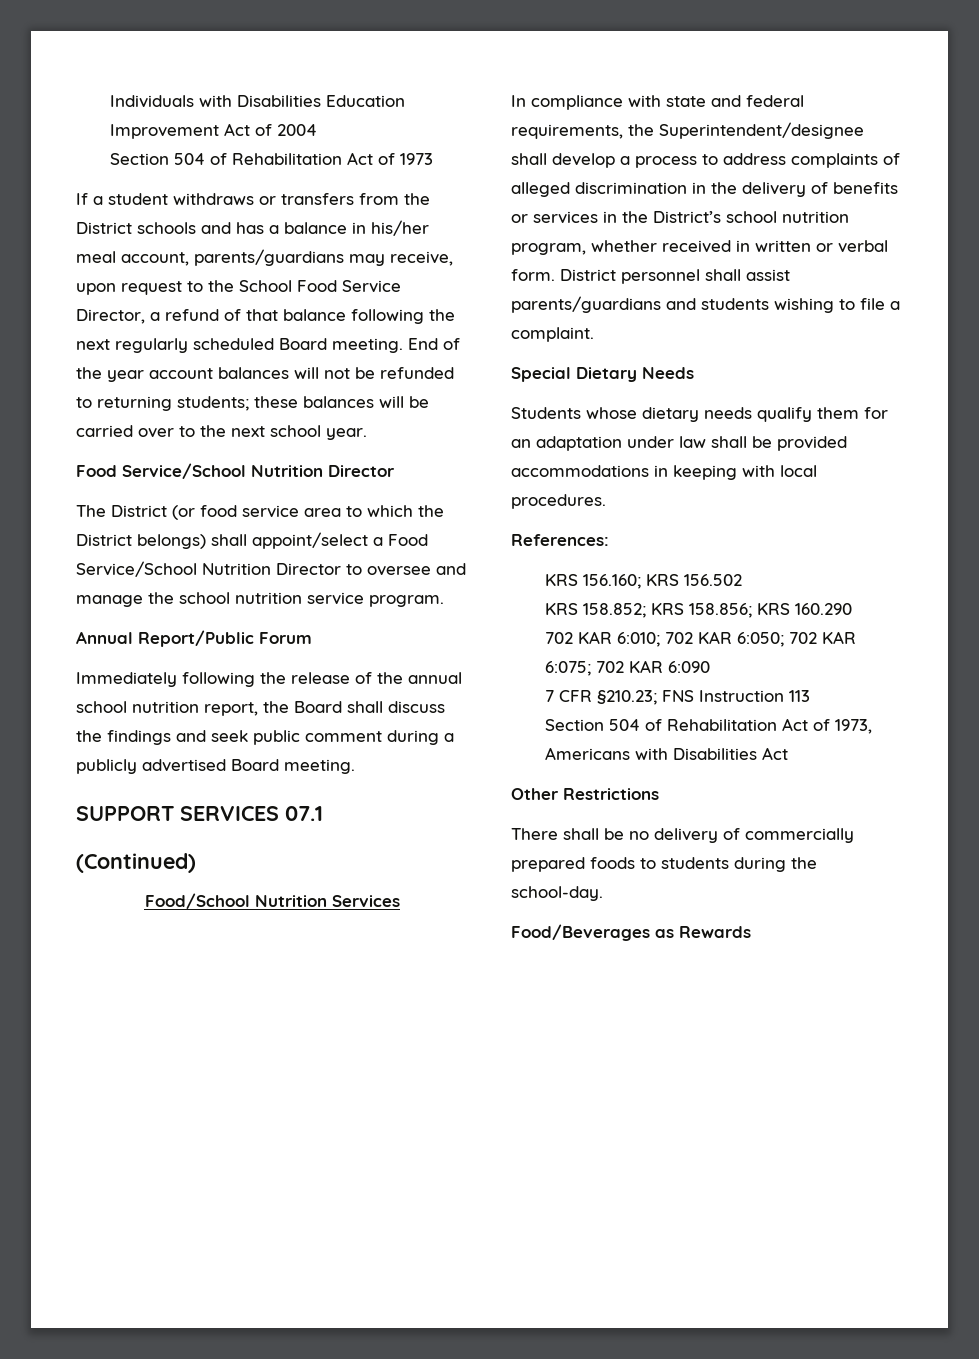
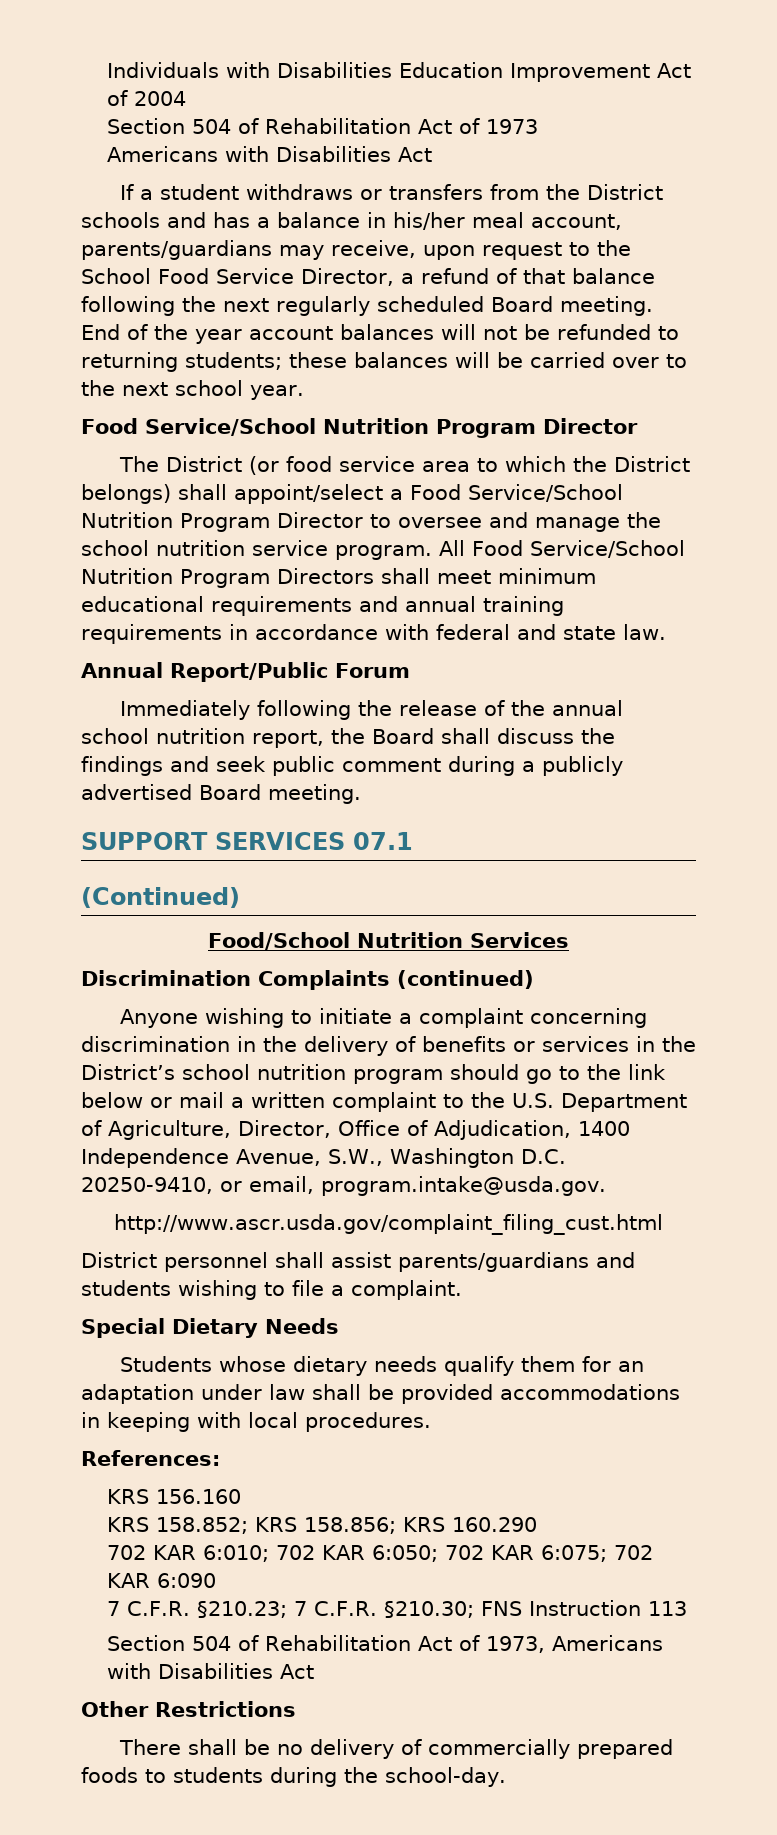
(433, 159) none -> [107,146,433,162] // Americans with Disabilities Act
(323, 471) none -> [435,419,536,438] Program
(271, 569) none -> [180,513,270,532] Program
(444, 601) none -> [439,540,685,558] [81,568,596,588] [81,596,564,616] [81,624,666,644] All Food Service/School Nutrition Program Directors shall meet minimum educational requirements and annual training requirements in accordance with federal and state law.
[511,95,804,110] [511,122,864,139] [511,153,900,168] [511,182,570,197] In compliance with state and federal requirements, the Superintendent/designee shall develop a process to address complaints of alleged -> [81,970,534,990] [120,1008,648,1028] Discrimination Complaints (continued) // Anyone wishing to initiate a complaint concerning
[511,240,888,255] [511,269,555,281] program, whether received in written or verbal form. -> [353,1064,666,1084] [81,1092,687,1112] [81,1120,630,1140] [81,1148,566,1168] [81,1176,606,1196] [113,1214,664,1235] program should go to the link below or mail a written complaint to the U.S. Department of Agriculture, Director, Office of Adjudication, 1400 Independence Avenue, S.W., Washington D.C. 20250-9410, or email, program.intake@usda.gov. // http://www.ascr.usda.gov/complaint_filing_cust.html //
[582,574,742,589] 156.160; KRS 156.502 -> [156,1489,242,1504] 156.160
[558,690,657,705] CFR §210.23; -> [127,1601,474,1618] C.F.R. §210.23; 7 C.F.R. §210.30;
[511,924,751,941] // Food/Beverages as Rewards -> (506, 1777) none

